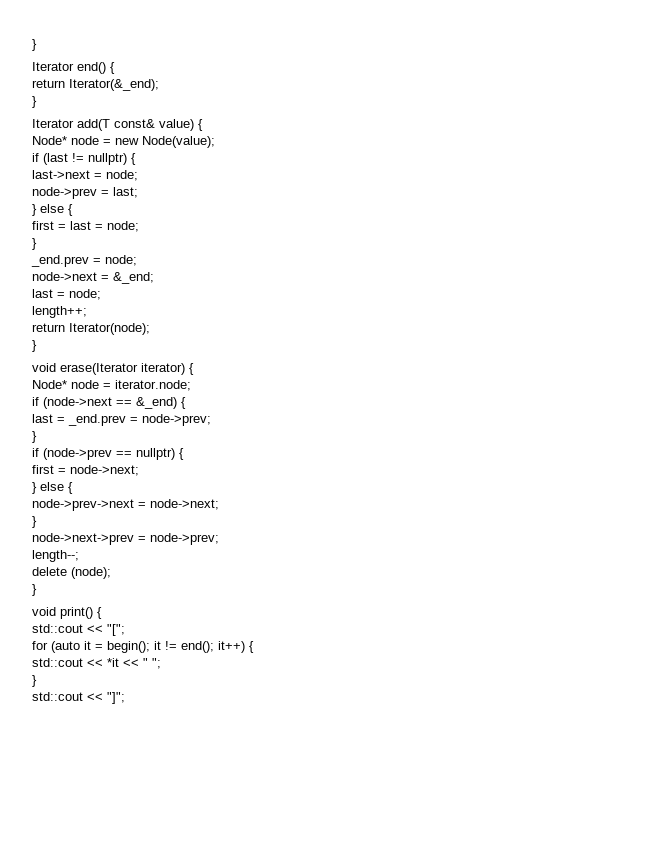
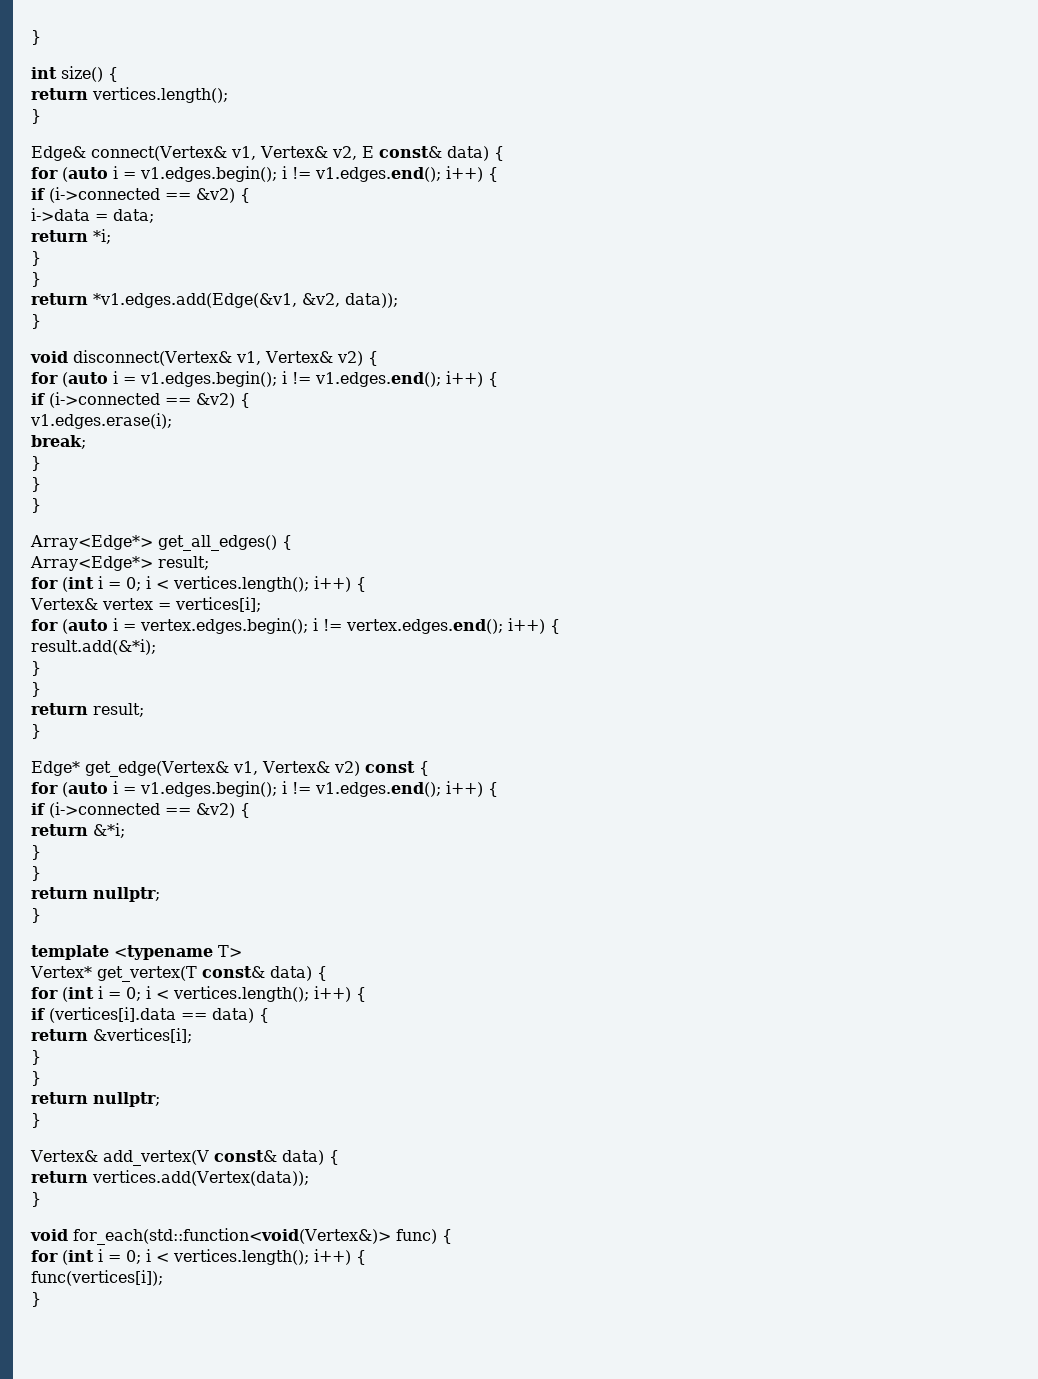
[32,39,37,51] [32,62,115,74] [32,79,159,91] [32,96,37,108] [32,119,203,131] [32,136,215,148] [32,153,136,165] [32,170,138,181] [32,187,138,199] [32,204,73,216] [32,221,139,232] [32,238,37,250] [31,255,137,267] [32,272,154,284] [32,289,101,300] [32,306,87,318] [32,323,150,335] [32,340,37,352] [32,363,194,375] [32,380,191,391] [32,397,186,409] [32,414,211,426] [32,431,37,443] [32,448,184,460] [32,465,139,476] [32,482,73,494] [32,499,219,511] [32,516,37,528] [32,533,219,545] [32,550,79,562] [32,567,111,579] [32,584,37,596] [32,607,102,619] [32,624,125,636] [32,641,254,653] [32,658,161,669] [32,675,37,687] [32,692,125,704] } // Iterator end() { // return Iterator(&_end); // } // Iterator add(T const& value) { // Node* node = new Node(value); // if (last != nullptr) { // last->next = node; // node->prev = last; // } else { // first = last = node; // } // _end.prev = node; // node->next = &_end; // last = node; // length++; // return Iterator(node); // } // void erase(Iterator iterator) { // Node* node = iterator.node; // if (node->next == &_end) { // last = _end.prev = node->prev; // } // if (node->prev == nullptr) { // first = node->next; // } else { // node->prev->next = node->next; // } // node->next->prev = node->prev; // length--; // delete (node); // } // void print() { // std::cout << "["; // for (auto it = begin(); it != end(); it++) { // std::cout << *it << " "; // } // std::cout << "]"; -> [31,30,41,45] [31,66,118,82] [31,87,228,103] [31,109,41,124] [31,146,504,161] [31,166,498,182] [31,187,250,203] [31,208,154,223] [31,229,111,244] [31,251,41,266] [31,272,41,287] [31,293,398,308] [31,314,41,329] [30,350,378,366] [31,371,498,387] [31,392,250,408] [30,413,172,429] [31,435,86,449] [31,456,41,471] [31,477,41,492] [31,498,41,513] [30,535,292,551] [30,556,209,571] [31,576,366,592] [30,597,261,612] [31,618,560,634] [31,639,156,655] [31,661,41,676] [31,682,41,697] [31,703,144,717] [31,724,41,739] [31,761,429,777] [31,781,498,797] [31,802,250,818] [31,823,125,838] [31,845,41,860] [31,866,41,881] [31,887,160,902] [31,908,41,923] [31,945,242,960] [30,966,327,982] [31,986,366,1002] [31,1007,269,1023] [31,1028,192,1043] [31,1050,41,1065] [31,1071,41,1086] [31,1092,160,1107] [31,1113,41,1128] [30,1150,339,1166] [31,1170,309,1186] [31,1192,41,1207] [30,1228,452,1245] [31,1249,366,1265] [31,1270,163,1286] [31,1292,41,1307] } // int size() { // return vertices.length(); // } // Edge& connect(Vertex& v1, Vertex& v2, E const& data) { // for (auto i = v1.edges.begin(); i != v1.edges.end(); i++) { // if (i->connected == &v2) { // i->data = data; // return *i; // } // } // return *v1.edges.add(Edge(&v1, &v2, data)); // } // void disconnect(Vertex& v1, Vertex& v2) { // for (auto i = v1.edges.begin(); i != v1.edges.end(); i++) { // if (i->connected == &v2) { // v1.edges.erase(i); // break; // } // } // } // Array<Edge*> get_all_edges() { // Array<Edge*> result; // for (int i = 0; i < vertices.length(); i++) { // Vertex& vertex = vertices[i]; // for (auto i = vertex.edges.begin(); i != vertex.edges.end(); i++) { // result.add(&*i); // } // } // return result; // } // Edge* get_edge(Vertex& v1, Vertex& v2) const { // for (auto i = v1.edges.begin(); i != v1.edges.end(); i++) { // if (i->connected == &v2) { // return &*i; // } // } // return nullptr; // } // template <typename T> // Vertex* get_vertex(T const& data) { // for (int i = 0; i < vertices.length(); i++) { // if (vertices[i].data == data) { // return &vertices[i]; // } // } // return nullptr; // } // Vertex& add_vertex(V const& data) { // return vertices.add(Vertex(data)); // } // void for_each(std::function<void(Vertex&)> func) { // for (int i = 0; i < vertices.length(); i++) { // func(vertices[i]); // }

